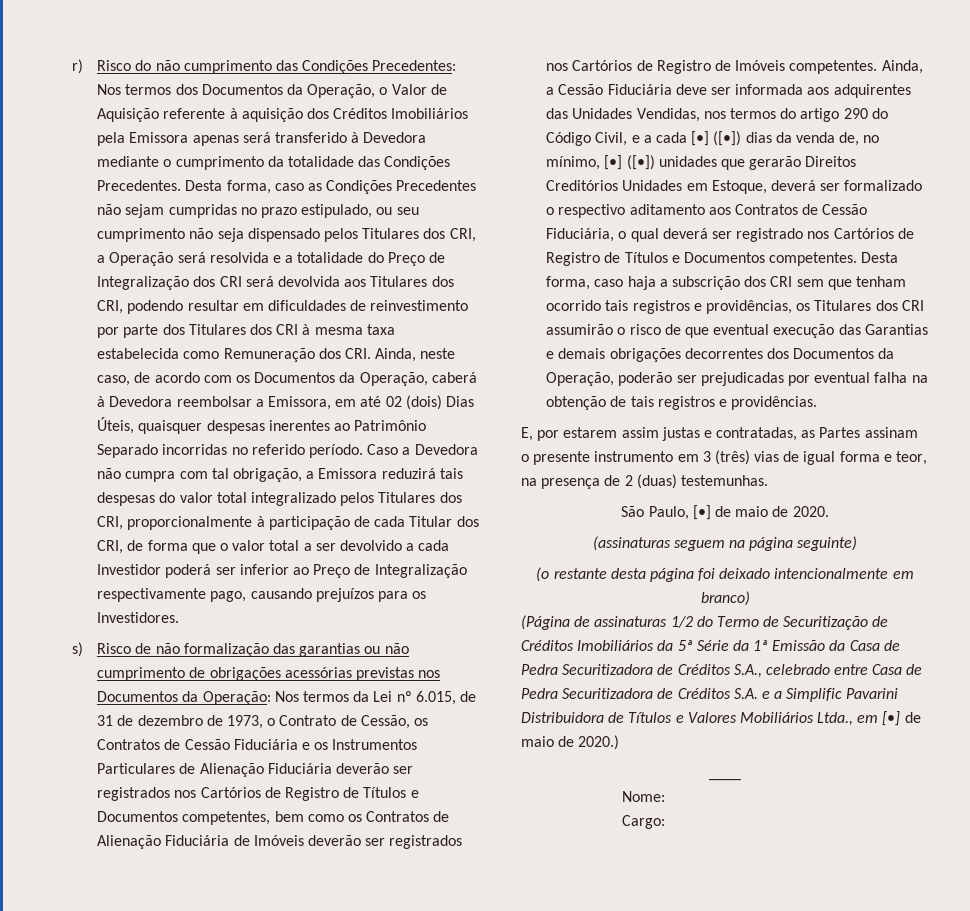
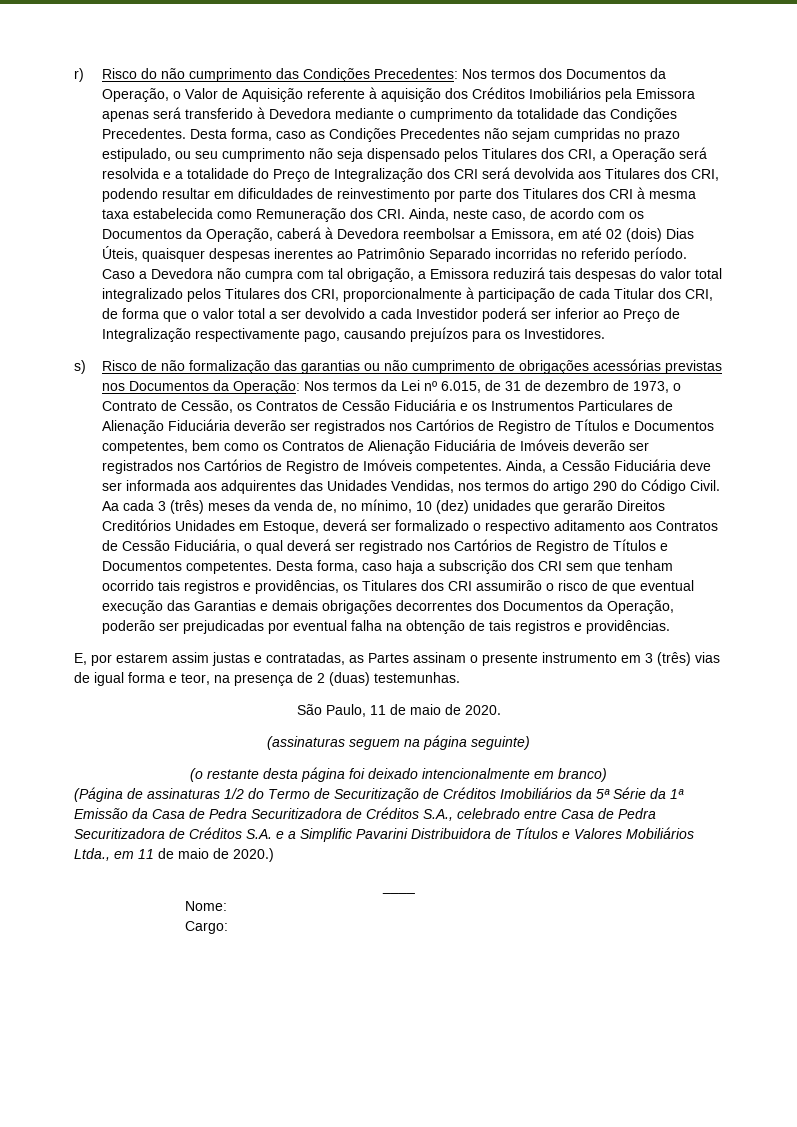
[595,131,772,146] Civil, e a cada [•] ([•]) dias -> [689,480,720,491] [101,500,250,514] Civil. Aa cada 3 (três) meses
[604,155,655,170] [•] ([•]) -> [415,500,469,514] 10 (dez)
[692,505,711,520] [•] -> [369,705,386,715] 11
[882,711,901,726] [•] -> [138,849,154,859] 11

